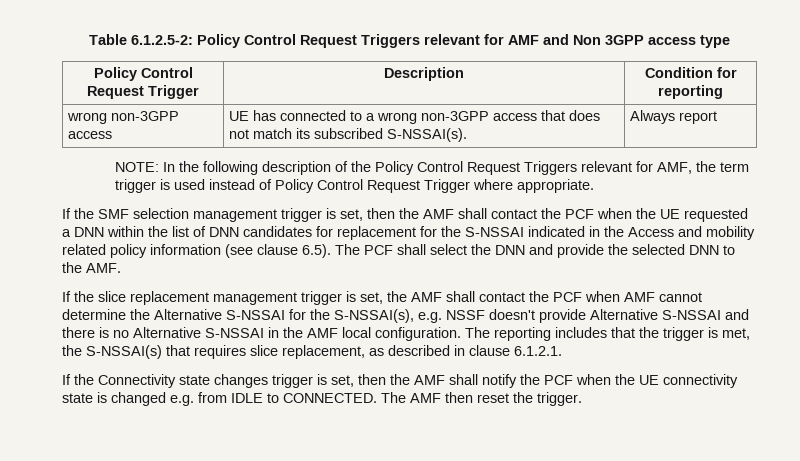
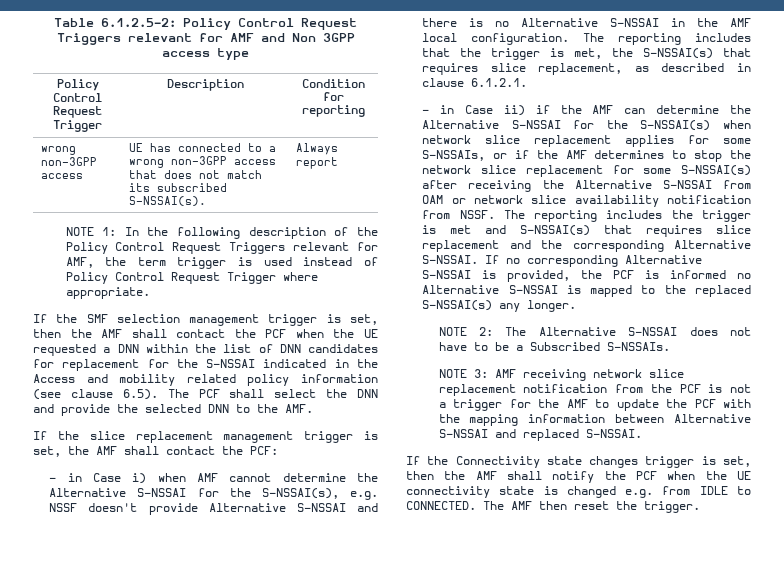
[115,162,160,172] NOTE: -> [65,227,117,236] NOTE 1:
[553,292,582,302] PCF -> [250,446,278,455] [49,473,147,484] PCF: // - in Case i)
(562, 351) none -> [422,105,751,116] [422,120,751,131] [422,135,751,147] [422,150,751,162] [422,165,751,177] [422,180,751,192] [422,195,751,207] [422,210,751,222] [422,225,751,237] [422,240,751,252] [422,255,703,267] [422,270,751,282] [422,285,751,297] [422,300,577,312] [438,327,751,336] [438,342,670,351] [438,369,684,381] [438,384,751,396] [438,399,751,411] [438,414,751,426] [438,429,642,441] // - in Case ii) if the AMF can determine the Alternative S-NSSAI for the S-NSSAI(s) when network slice replacement applies for some S-NSSAIs, or if the AMF determines to stop the network slice replacement for some S-NSSAI(s) after receiving the Alternative S-NSSAI from OAM or network slice availability notification from NSSF. The reporting includes the trigger is met and S-NSSAI(s) that requires slice replacement and the corresponding Alternative S-NSSAI. If no corresponding Alternative S-NSSAI is provided, the PCF is informed no Alternative S-NSSAI is mapped to the replaced S-NSSAI(s) any longer. // NOTE 2: The Alternative S-NSSAI does not have to be a Subscribed S-NSSAIs. // NOTE 3: AMF receiving network slice replacement notification from the PCF is not a trigger for the AMF to update the PCF with the mapping information between Alternative S-NSSAI and replaced S-NSSAI.

